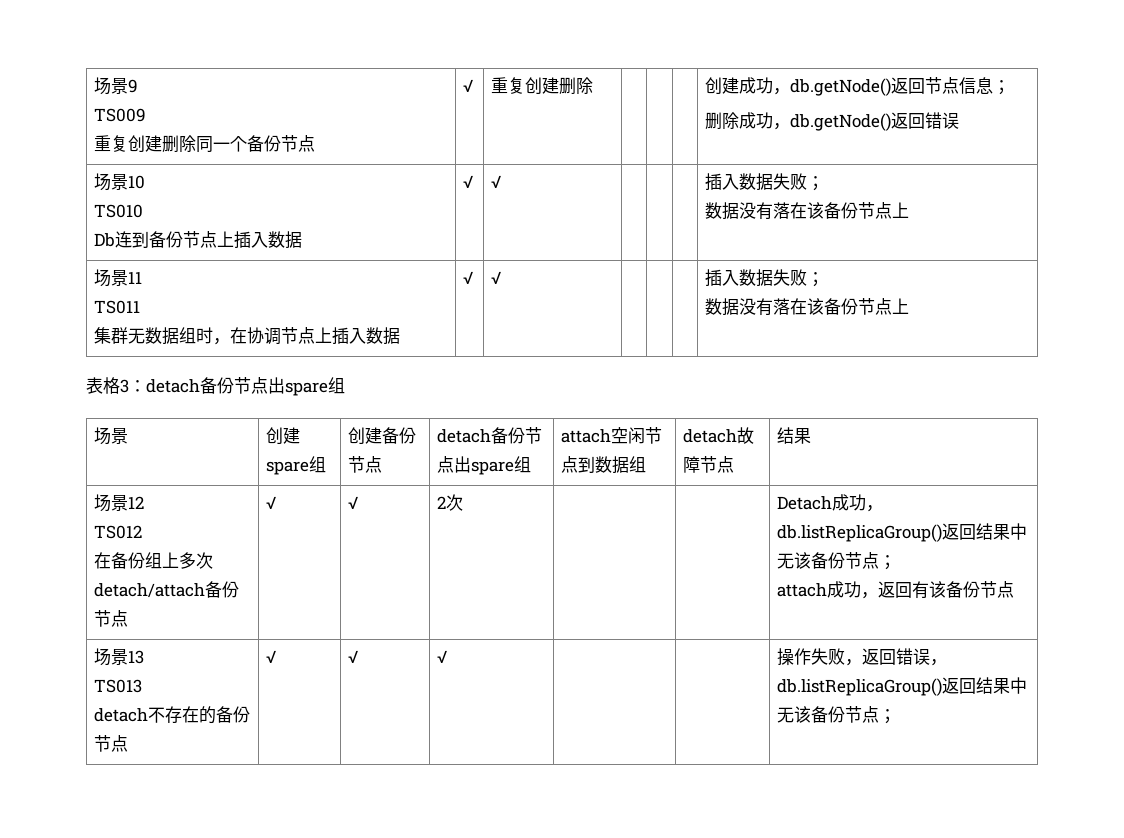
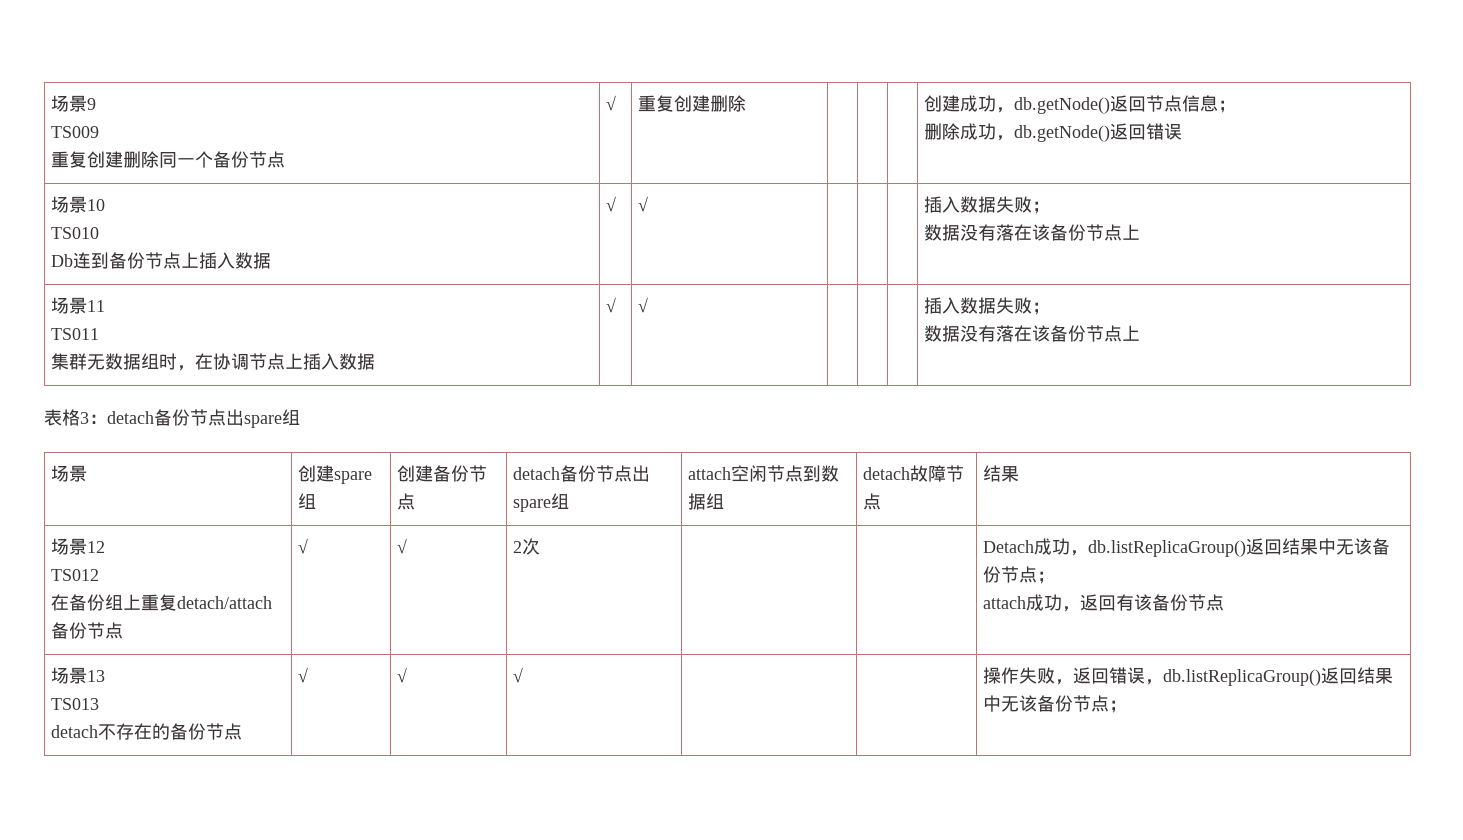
[179,552,214,569] 多次 -> [141,594,178,611] 重复

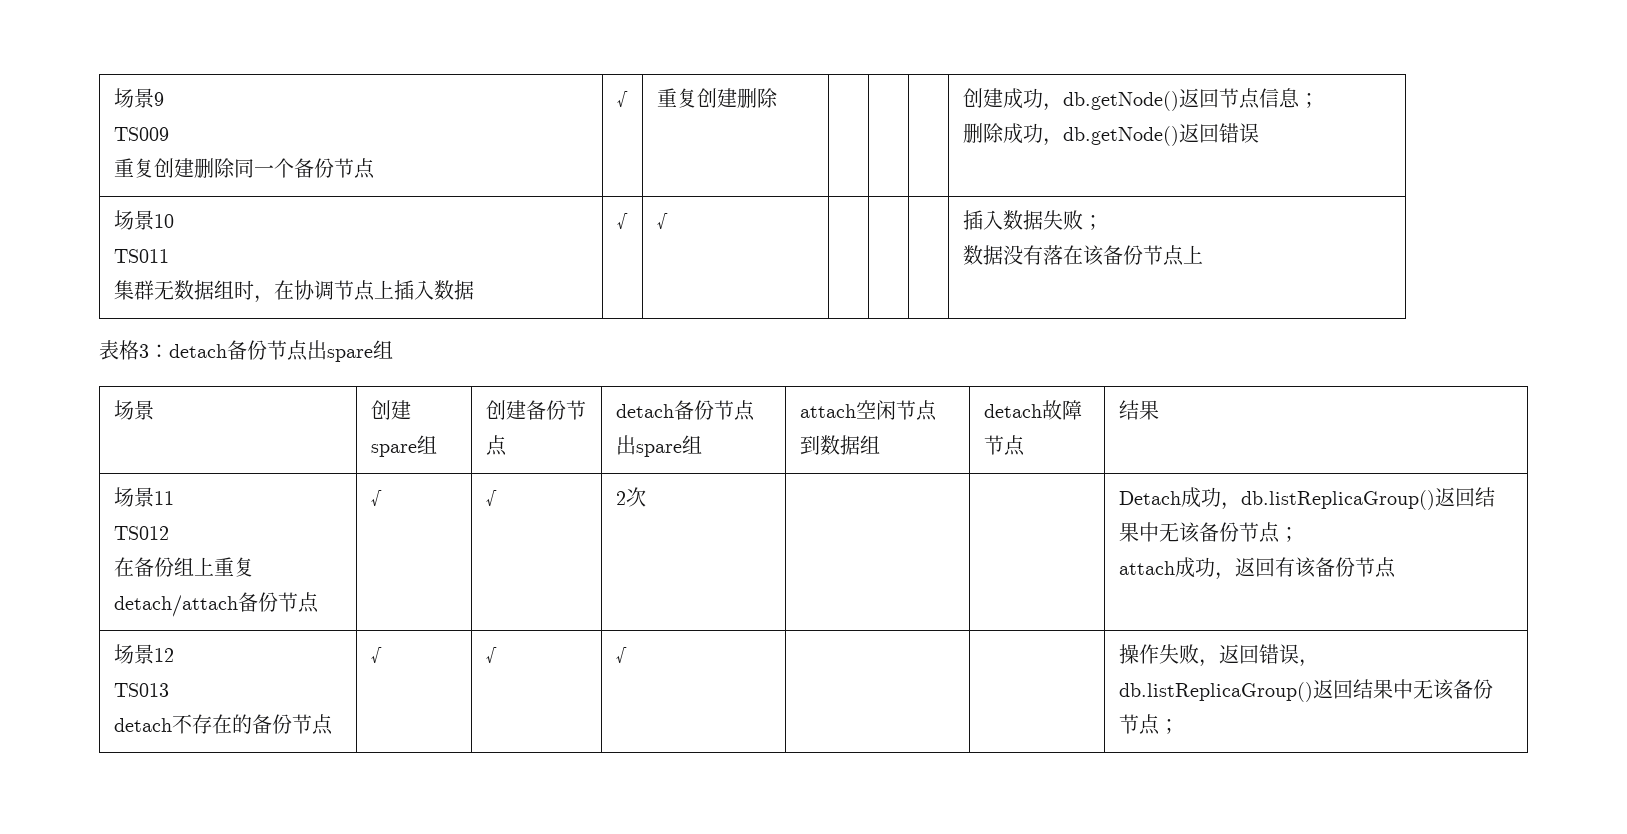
[51,227,100,239] [51,252,272,269] [606,196,617,212] [638,196,649,212] [924,196,1051,214] [924,224,1141,241] [51,297,106,314] // TS010 // Db连到备份节点上插入数据 | √ | √ | | | | 插入数据失败； // 数据没有落在该备份节点上 // 场景11 -> (175, 221) none
[87,541,106,553] 12 -> [154,491,175,505] 11
[87,670,106,682] 13 -> [154,648,175,662] 12

